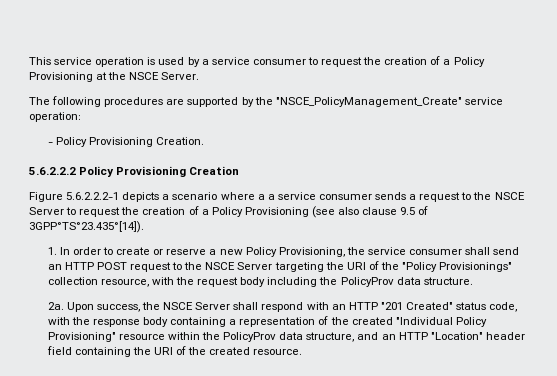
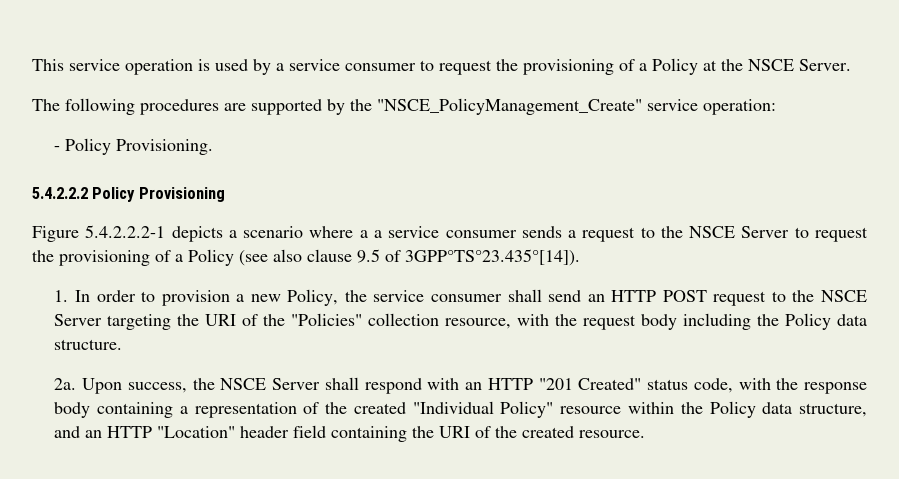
[384,56,485,67] [29,72,93,82] creation of a Policy Provisioning -> [523,58,698,75] provisioning of a Policy
[88,137,205,147] [29,166,240,177] Provisioning Creation. // 5.6.2.2.2 Policy Provisioning Creation -> [116,139,214,155] [32,187,225,202] Provisioning. // 5.4.2.2.2 Policy Provisioning
[66,192,120,200] 5.6.2.2.2-1 -> [85,225,166,238] 5.4.2.2.2-1
[142,206,309,217] creation of a Policy Provisioning -> [59,249,234,266] provisioning of a Policy
[116,247,345,257] create or reserve a new Policy Provisioning, -> [161,289,339,306] provision a new Policy,
[402,262,513,272] "Policy Provisionings" -> [291,313,363,326] "Policies"
[340,277,394,287] PolicyProv -> [785,313,832,330] Policy
[455,317,487,327] [47,332,116,342] Policy Provisioning" -> [500,401,554,418] Policy"
[223,332,277,342] PolicyProv -> [709,401,756,418] Policy

